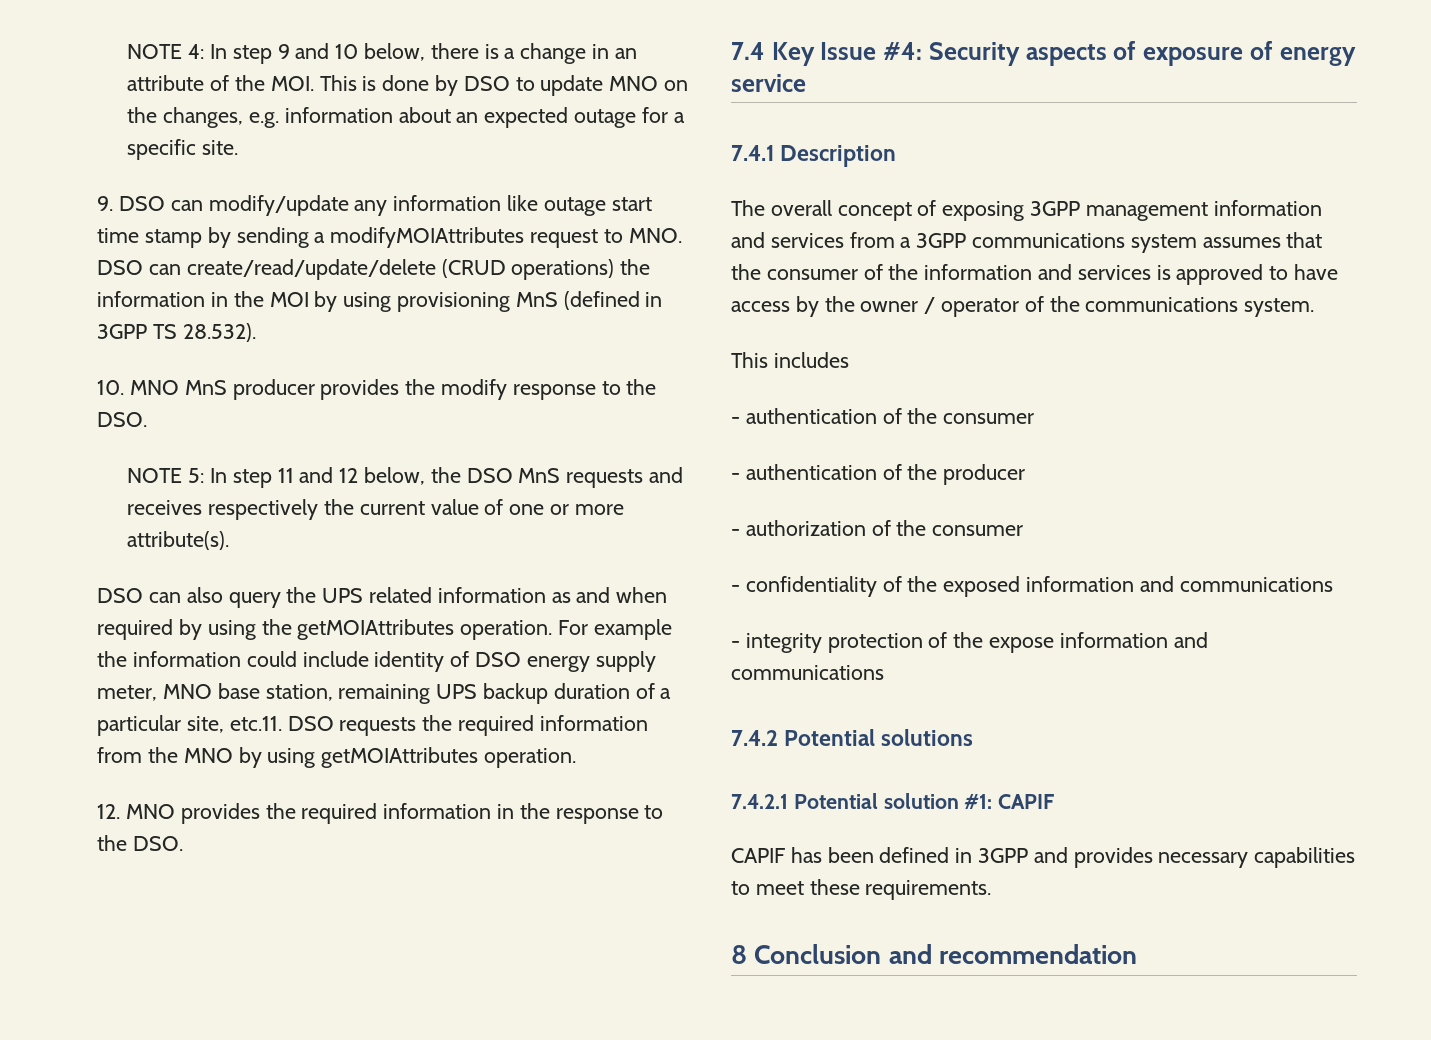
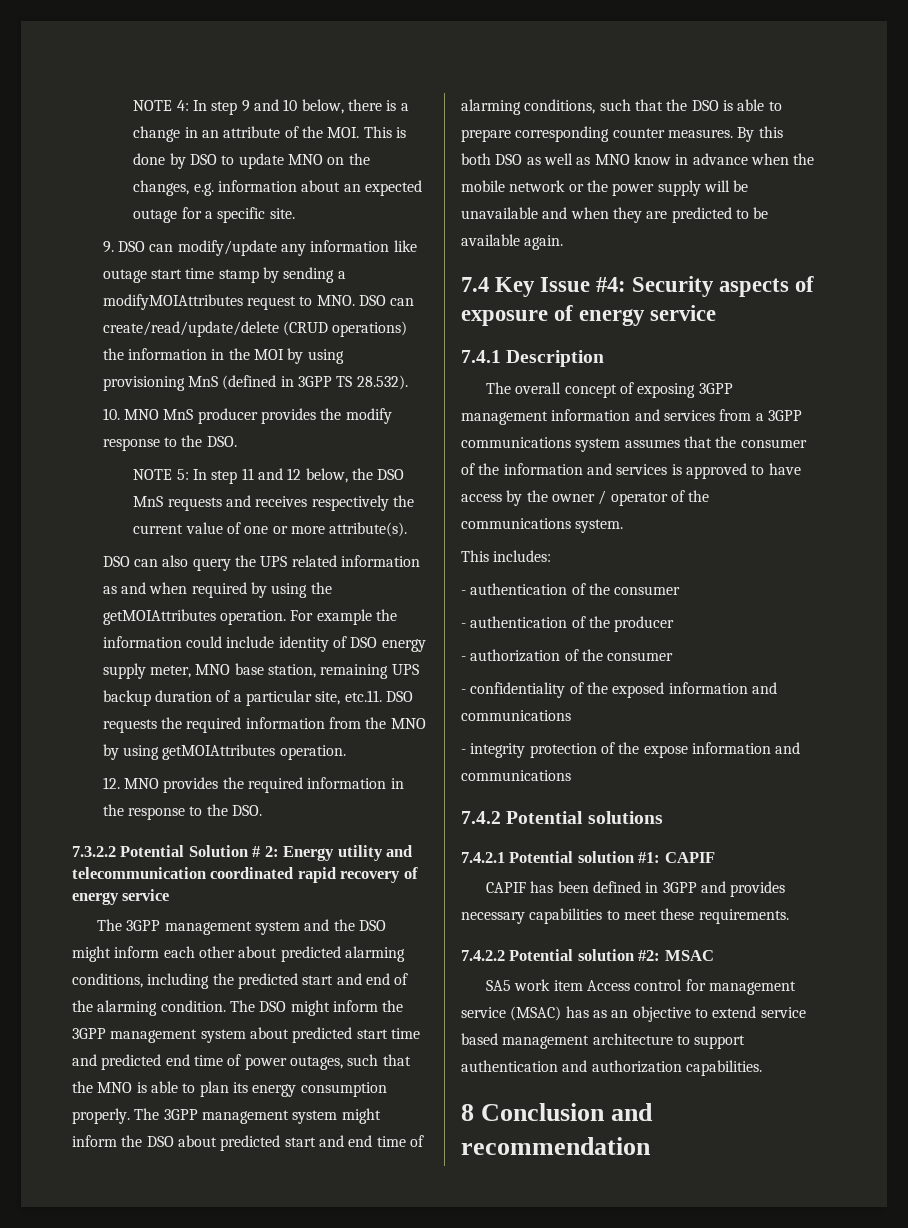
(183, 843) none -> [72,845,413,861] [72,867,418,883] [72,889,170,905] [97,919,387,935] [72,946,405,962] [72,973,409,989] [72,1000,404,1016] [72,1027,420,1043] [72,1054,411,1070] [72,1081,387,1097] [72,1108,381,1124] [72,1135,424,1151] [461,99,782,115] [461,126,783,142] [461,153,815,165] [461,180,749,196] [461,207,769,223] [461,234,564,250] // 7.3.2.2 Potential Solution # 2: Energy utility and telecommunication coordinated rapid recovery of energy service // The 3GPP management system and the DSO might inform each other about predicted alarming conditions, including the predicted start and end of the alarming condition. The DSO might inform the 3GPP management system about predicted start time and predicted end time of power outages, such that the MNO is able to plan its energy consumption properly. The 3GPP management system might inform the DSO about predicted start and end time of alarming conditions, such that the DSO is able to prepare corresponding counter measures. By this both DSO as well as MNO know in advance when the mobile network or the power supply will be unavailable and when they are predicted to be available again.
[773,352,849,368] includes -> [493,550,552,562] includes:
(992, 890) none -> [461,949,714,961] [486,979,797,995] [461,1006,806,1022] [461,1033,746,1049] [461,1060,762,1076] // 7.4.2.2 Potential solution #2: MSAC // SA5 work item Access control for management service (MSAC) has as an objective to extend service based management architecture to support authentication and authorization capabilities.

